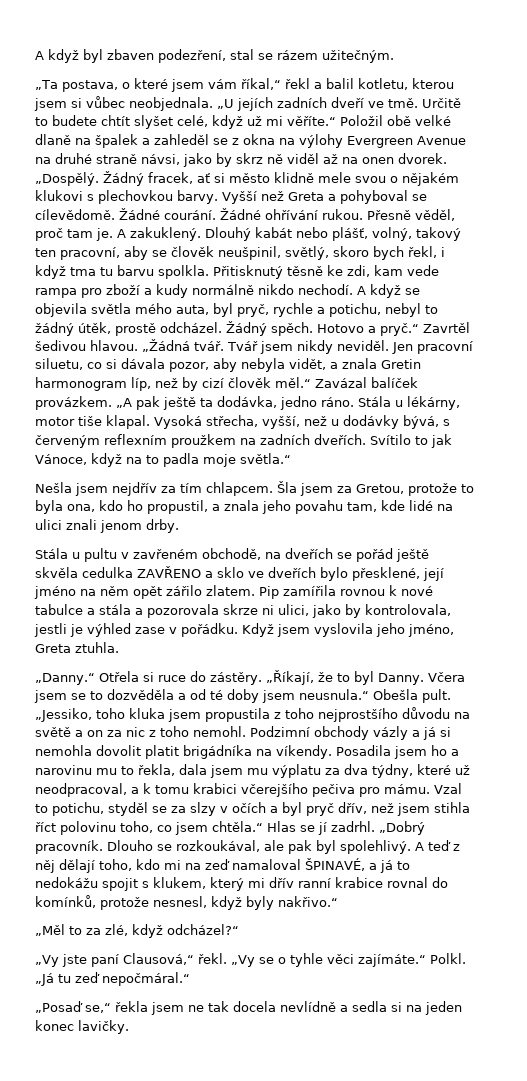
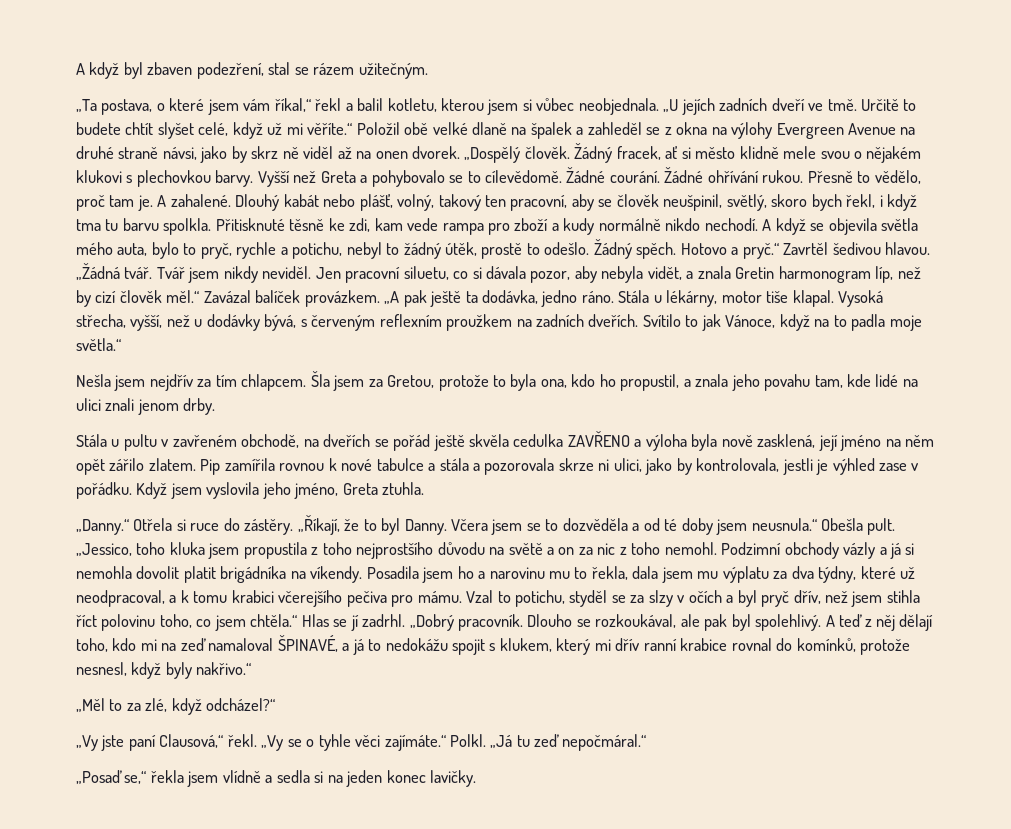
[35,172,99,186] „Dospělý. -> [464,146,570,163] „Dospělý člověk.
[339,190,427,204] pohyboval se -> [371,170,481,187] pohybovalo se to
[415,209,455,221] věděl, -> [857,170,921,184] to vědělo,
[130,227,201,241] zakuklený. -> [170,194,231,207] zahalené.
[213,265,283,279] Přitisknutý -> [215,218,285,231] Přitisknuté
[213,303,233,317] byl -> [151,242,197,259] bylo to
[160,322,222,333] odcházel. -> [526,242,590,255] to odešlo.
[217,567,420,581] sklo ve dveřích bylo přesklené, -> [645,434,816,451] výloha byla nově zasklená,
[35,708,92,722] „Jessiko, -> [76,543,132,557] „Jessico,
[188,1001,336,1012] ne tak docela nevlídně -> [222,770,261,783] vlídně

